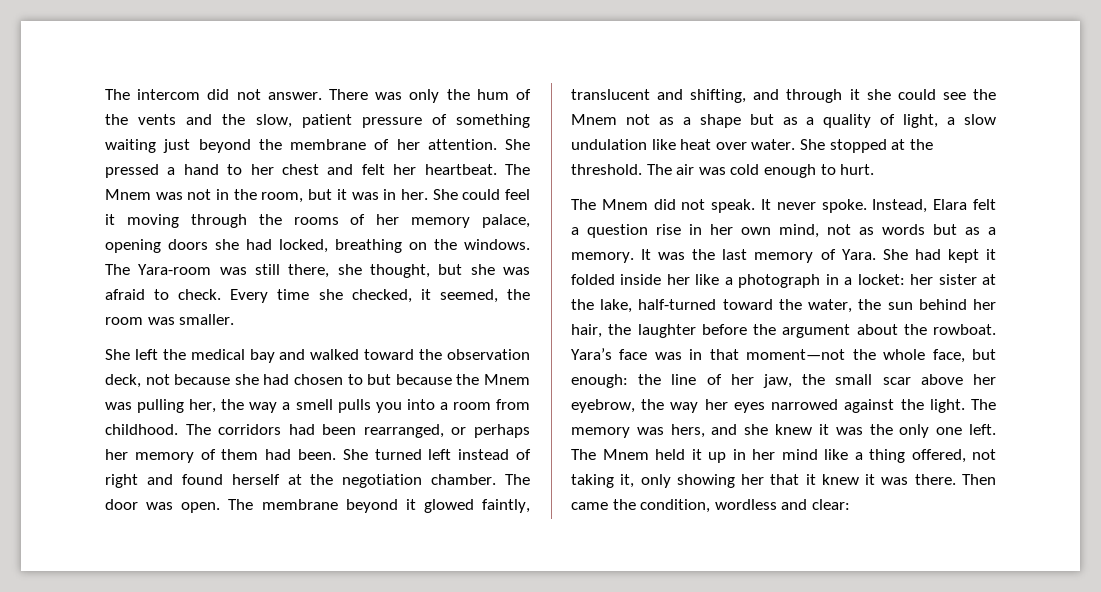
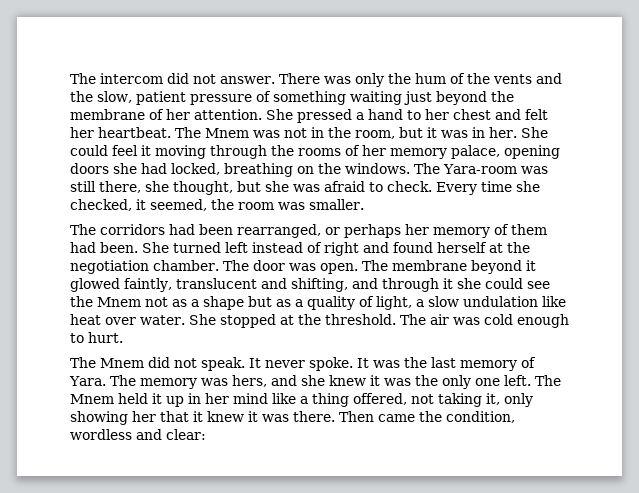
[105,349,530,363] [105,374,530,388] [105,399,530,413] [105,424,178,435] She left the medical bay and walked toward the observation deck, not because she had chosen to but because the Mnem was pulling her, the way a smell pulls you into a room from childhood. -> (364, 204) none
[872,199,996,213] [571,224,996,238] [571,252,634,263] Instead, Elara felt a question rise in her own mind, not as words but as a memory. -> (353, 364) none
[882,249,996,263] [571,274,996,288] [571,299,996,313] [571,324,996,338] [571,348,996,363] [571,374,996,388] [571,399,965,413] She had kept it folded inside her like a photograph in a locket: her sister at the lake, half-turned toward the water, the sun behind her hair, the laughter before the argument about the rowboat. Yara’s face was in that moment—not the whole face, but enough: the line of her jaw, the small scar above her eyebrow, the way her eyes narrowed against the light. -> (106, 381) none

